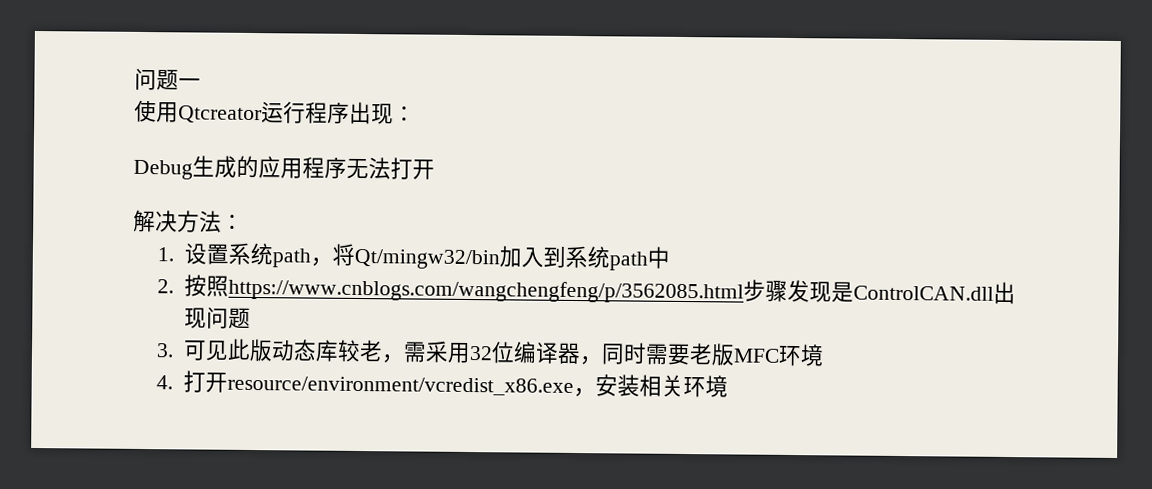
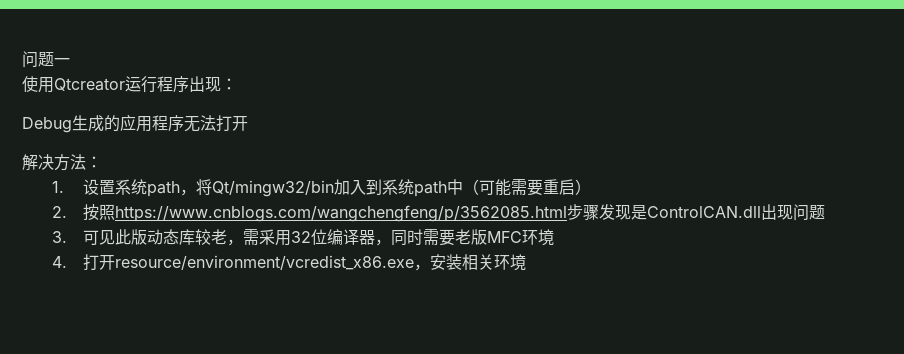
(670, 257) none -> [462,179,591,196] （可能需要重启）

